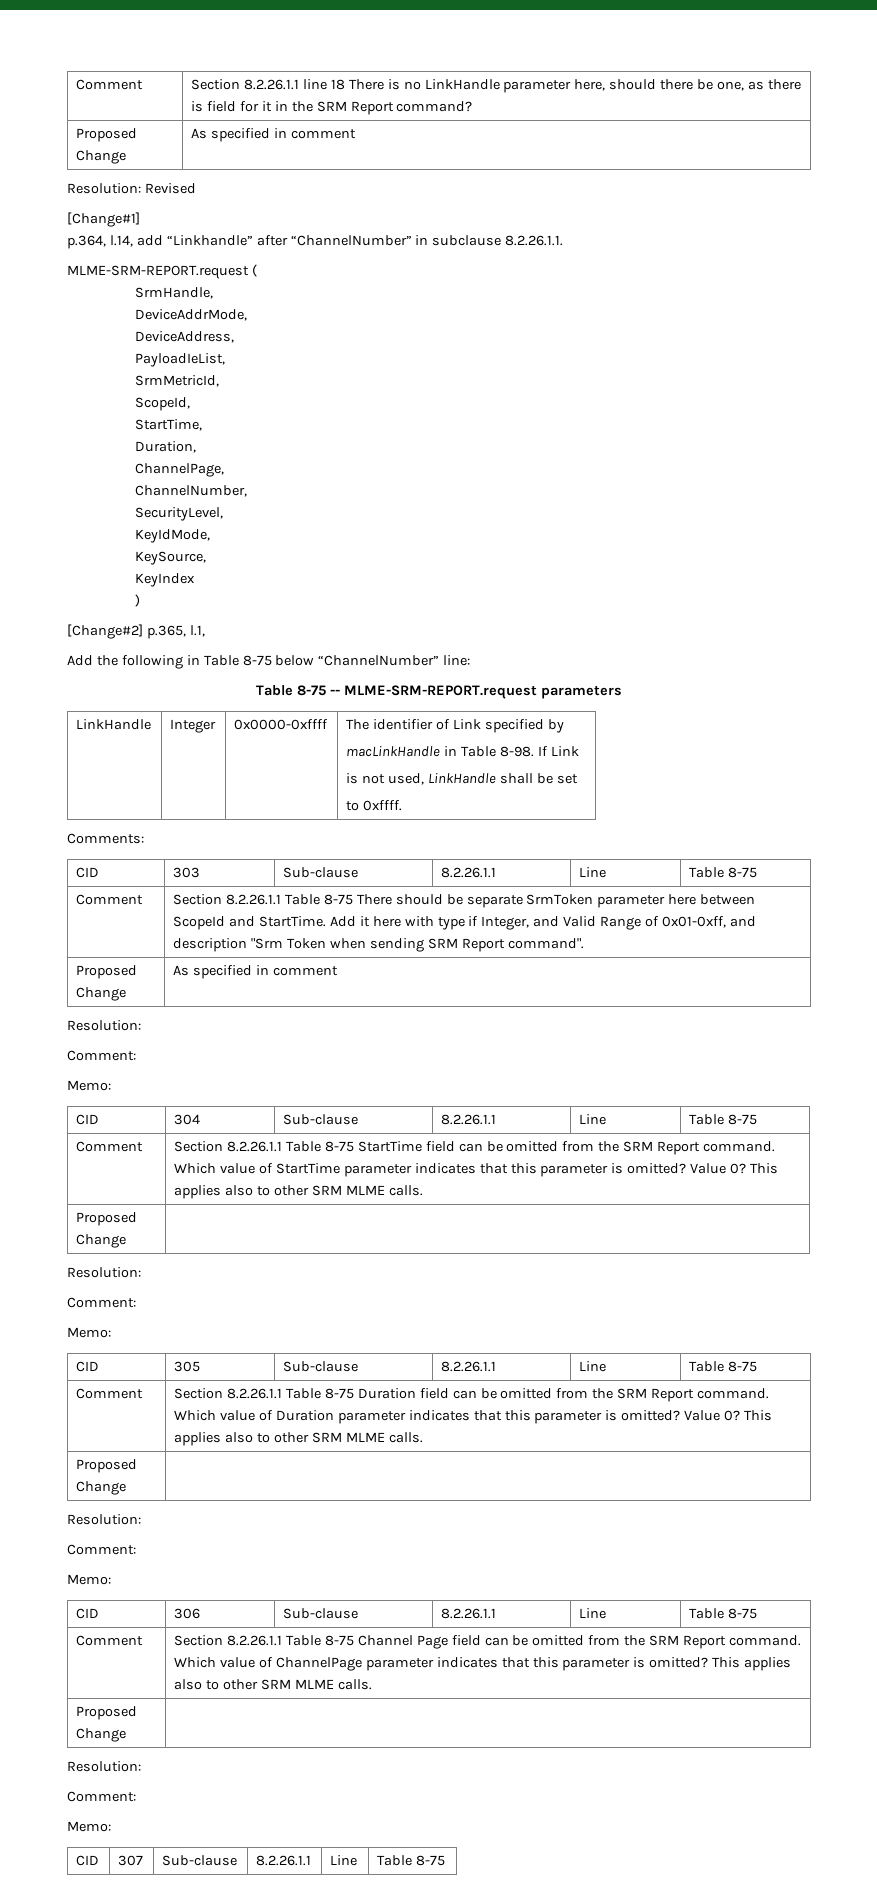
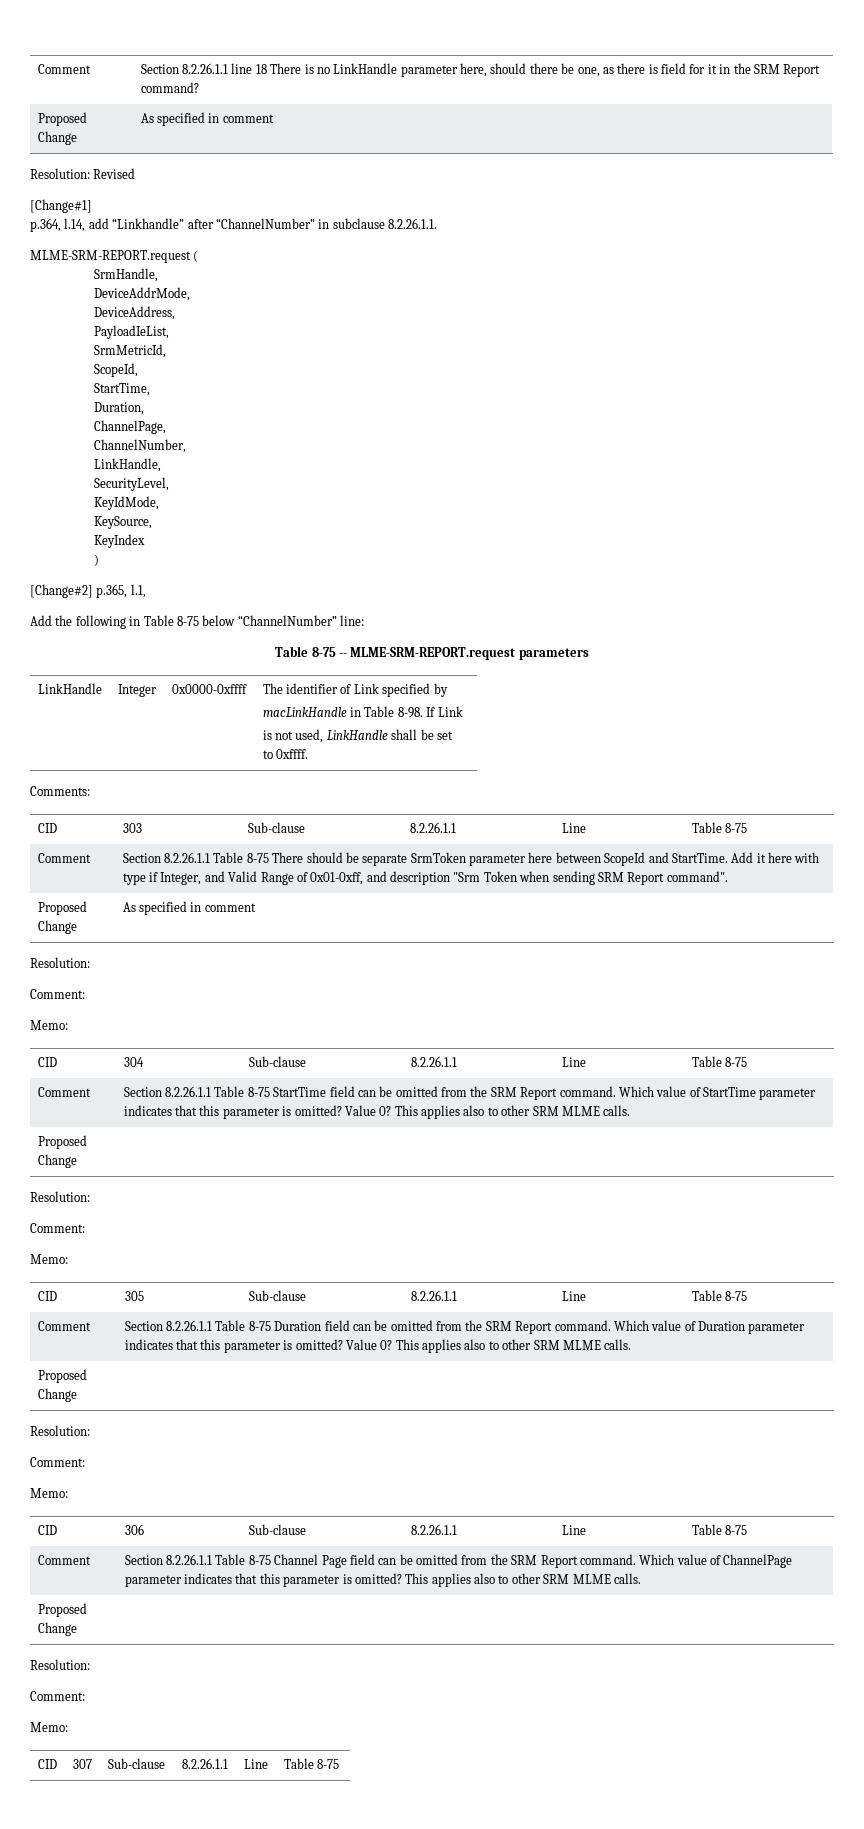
(248, 491) none -> [93,458,161,472] // LinkHandle,

